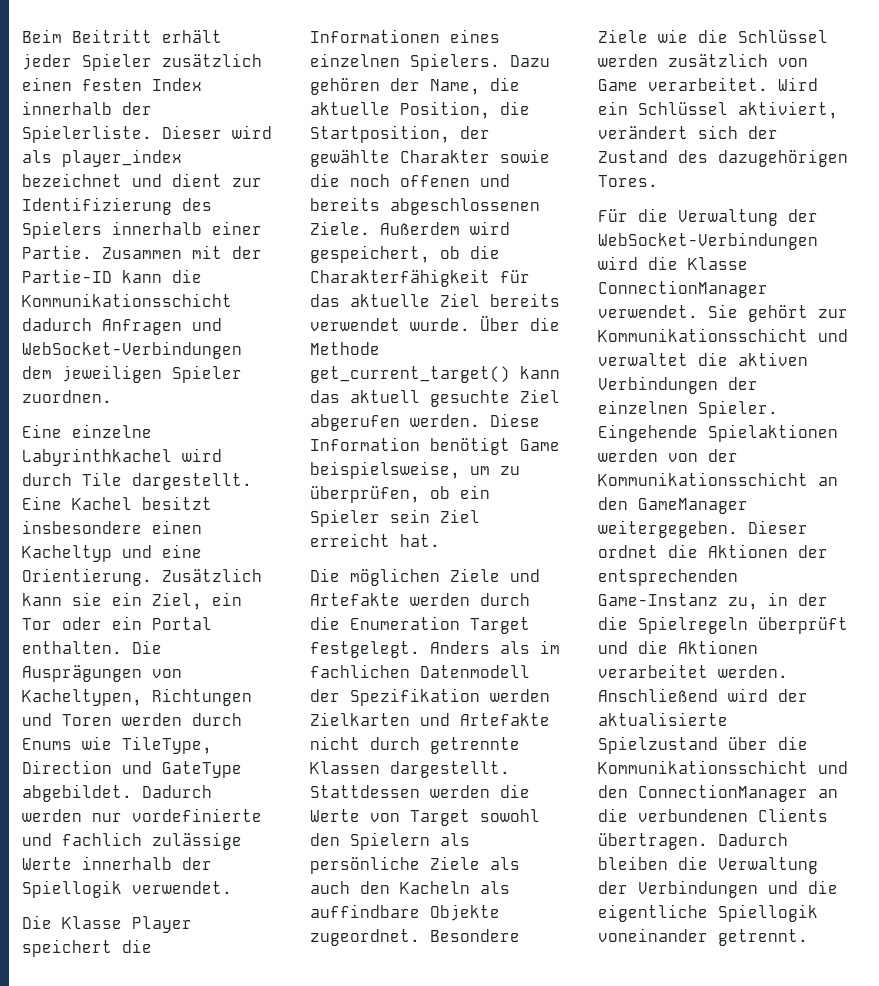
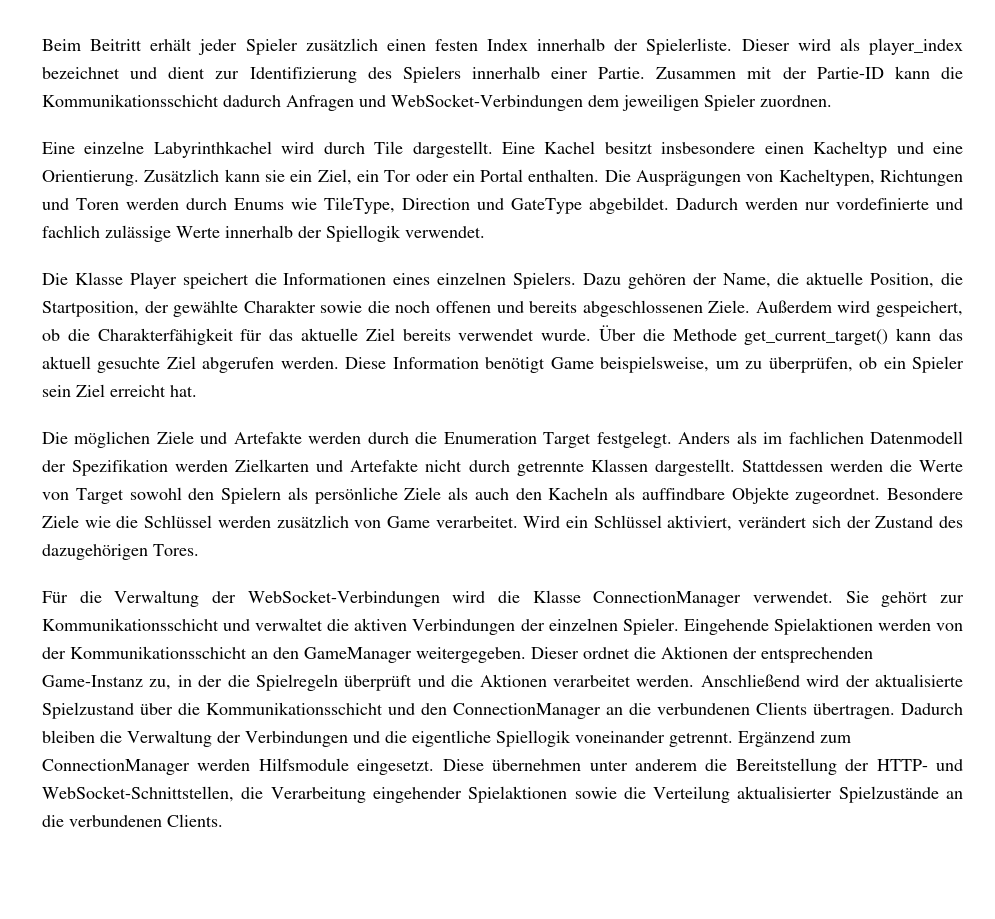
(808, 937) none -> [738,731,851,747] [42,758,963,775] [42,786,963,803] [42,814,223,827] Ergänzend zum ConnectionManager werden Hilfsmodule eingesetzt. Diese übernehmen unter anderem die Bereitstellung der HTTP- und WebSocket-Schnittstellen, die Verarbeitung eingehender Spielaktionen sowie die Verteilung aktualisierter Spielzustände an die verbundenen Clients.

